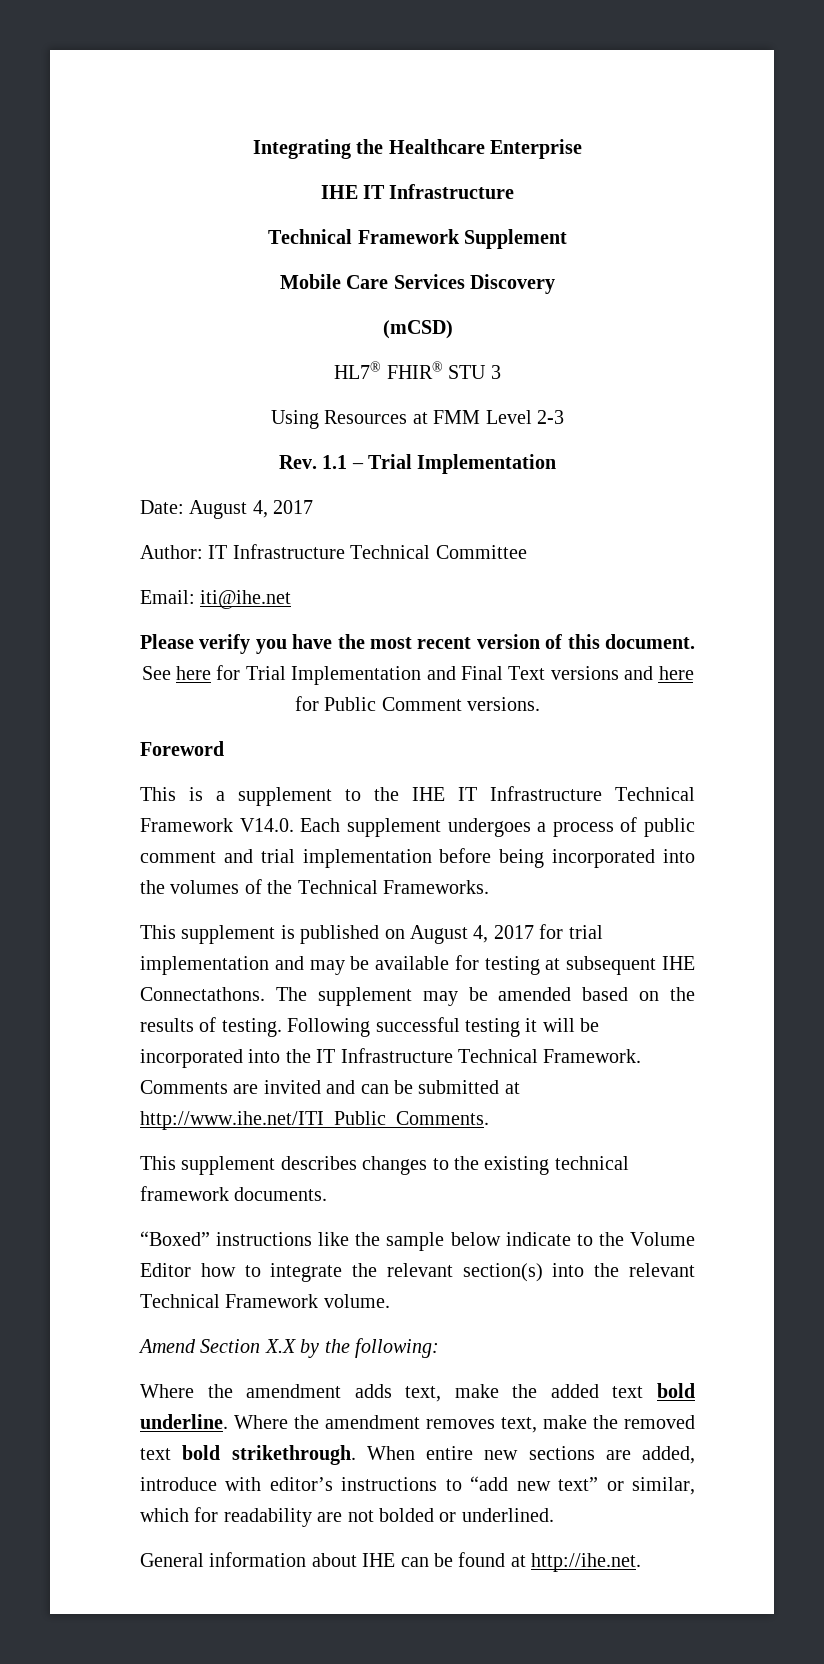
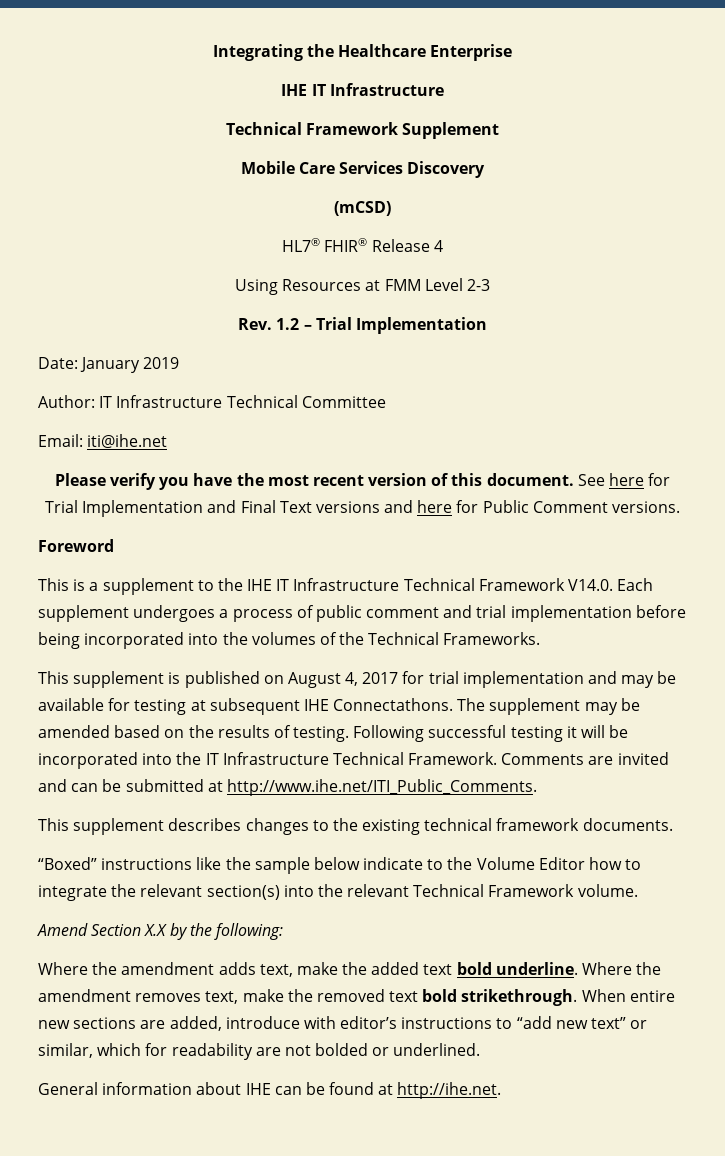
[448,365,501,379] STU 3 -> [371,239,443,252] Release 4
[322,455,348,469] 1.1 -> [276,318,300,330] 1.2
[189,500,314,519] August 4, 2017 -> [80,357,180,373] January 2019

